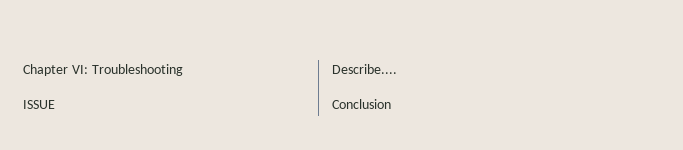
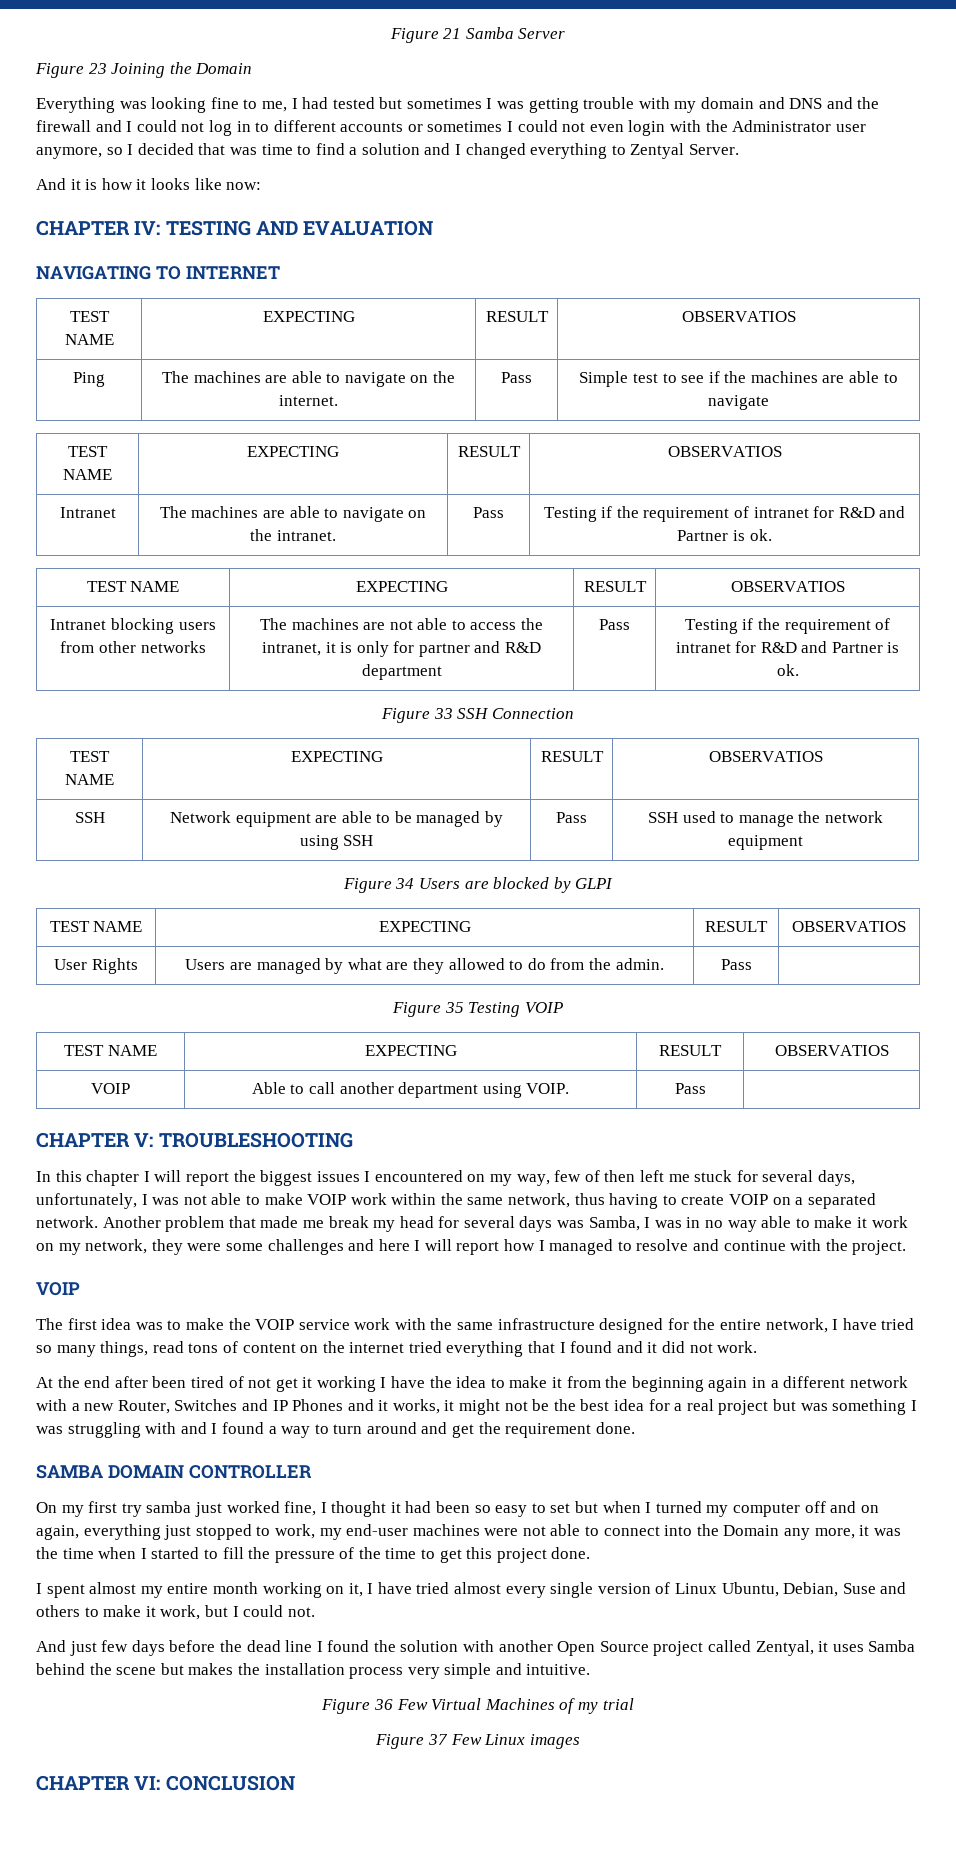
[23,64,183,76] [23,100,55,109] [332,64,397,74] [332,99,391,109] Chapter VI: Troubleshooting // ISSUE // Describe.... // Conclusion -> [389,27,566,43] [35,62,253,78] [36,97,880,113] [36,120,866,136] [36,143,740,159] [36,178,262,190] [36,220,434,236] [36,266,280,280] [69,311,110,322] [64,334,114,345] [262,311,355,322] [485,311,549,322] [681,311,796,322] [73,372,105,387] [161,371,456,387] [279,395,338,406] [501,372,532,383] [579,371,898,387] [708,395,769,410] [68,446,108,457] [63,469,112,480] [247,446,339,457] [457,446,521,457] [667,446,782,457] [59,507,116,518] [159,506,427,522] [250,529,336,541] [473,507,504,518] [543,506,906,522] [677,529,772,541] [86,581,180,592] [355,581,448,592] [583,581,647,592] [730,581,845,592] [50,618,216,634] [60,641,206,653] [259,618,544,630] [261,641,542,657] [361,664,442,680] [599,619,630,630] [684,618,891,634] [675,641,900,653] [776,664,799,676] [381,708,574,723] [70,751,110,762] [65,774,114,785] [290,751,383,762] [540,751,604,762] [708,751,823,762] [74,812,105,823] [169,811,504,827] [299,835,374,850] [556,812,587,823] [648,811,883,827] [728,835,803,850] [342,877,614,893] [49,921,143,932] [378,921,471,932] [705,921,768,932] [792,921,906,932] [54,958,138,974] [185,958,664,974] [720,959,752,970] [392,1002,563,1017] [64,1045,157,1056] [364,1045,457,1056] [659,1045,722,1056] [774,1045,889,1056] [91,1083,130,1094] [251,1082,570,1098] [674,1083,706,1094] [36,1132,353,1148] [36,1170,855,1186] [36,1193,876,1209] [36,1216,908,1232] [36,1239,907,1255] [36,1282,80,1296] [36,1318,915,1334] [36,1341,758,1357] [36,1376,908,1392] [36,1399,917,1415] [36,1422,635,1438] [36,1465,312,1479] [36,1501,879,1517] [36,1524,901,1540] [36,1547,591,1563] [36,1582,907,1598] [36,1605,315,1620] [36,1640,916,1656] [36,1663,591,1679] [321,1698,634,1714] [375,1734,580,1749] [36,1775,295,1791] Figure 21 Samba Server // Figure 23 Joining the Domain // Everything was looking fine to me, I had tested but sometimes I was getting trouble with my domain and DNS and the firewall and I could not log in to different accounts or sometimes I could not even login with the Administrator user anymore, so I decided that was time to find a solution and I changed everything to Zentyal Server. // And it is how it looks like now: // CHAPTER IV: TESTING AND EVALUATION // NAVIGATING TO INTERNET // TEST NAME | EXPECTING | RESULT | OBSERVATIOS // Ping | The machines are able to navigate on the internet. | Pass | Simple test to see if the machines are able to navigate // TEST NAME | EXPECTING | RESULT | OBSERVATIOS // Intranet | The machines are able to navigate on the intranet. | Pass | Testing if the requirement of intranet for R&D and Partner is ok. // TEST NAME | EXPECTING | RESULT | OBSERVATIOS // Intranet blocking users from other networks | The machines are not able to access the intranet, it is only for partner and R&D department | Pass | Testing if the requirement of intranet for R&D and Partner is ok. // Figure 33 SSH Connection // TEST NAME | EXPECTING | RESULT | OBSERVATIOS // SSH | Network equipment are able to be managed by using SSH | Pass | SSH used to manage the network equipment // Figure 34 Users are blocked by GLPI // TEST NAME | EXPECTING | RESULT | OBSERVATIOS // User Rights | Users are managed by what are they allowed to do from the admin. | Pass | // Figure 35 Testing VOIP // TEST NAME | EXPECTING | RESULT | OBSERVATIOS // VOIP | Able to call another department using VOIP. | Pass | // CHAPTER V: TROUBLESHOOTING // In this chapter I will report the biggest issues I encountered on my way, few of then left me stuck for several days, unfortunately, I was not able to make VOIP work within the same network, thus having to create VOIP on a separated network. Another problem that made me break my head for several days was Samba, I was in no way able to make it work on my network, they were some challenges and here I will report how I managed to resolve and continue with the project. // VOIP // The first idea was to make the VOIP service work with the same infrastructure designed for the entire network, I have tried so many things, read tons of content on the internet tried everything that I found and it did not work. // At the end after been tired of not get it working I have the idea to make it from the beginning again in a different network with a new Router, Switches and IP Phones and it works, it might not be the best idea for a real project but was something I was struggling with and I found a way to turn around and get the requirement done. // SAMBA DOMAIN CONTROLLER // On my first try samba just worked fine, I thought it had been so easy to set but when I turned my computer off and on again, everything just stopped to work, my end-user machines were not able to connect into the Domain any more, it was the time when I started to fill the pressure of the time to get this project done. // I spent almost my entire month working on it, I have tried almost every single version of Linux Ubuntu, Debian, Suse and others to make it work, but I could not. // And just few days before the dead line I found the solution with another Open Source project called Zentyal, it uses Samba behind the scene but makes the installation process very simple and intuitive. // Figure 36 Few Virtual Machines of my trial // Figure 37 Few Linux images // CHAPTER VI: CONCLUSION

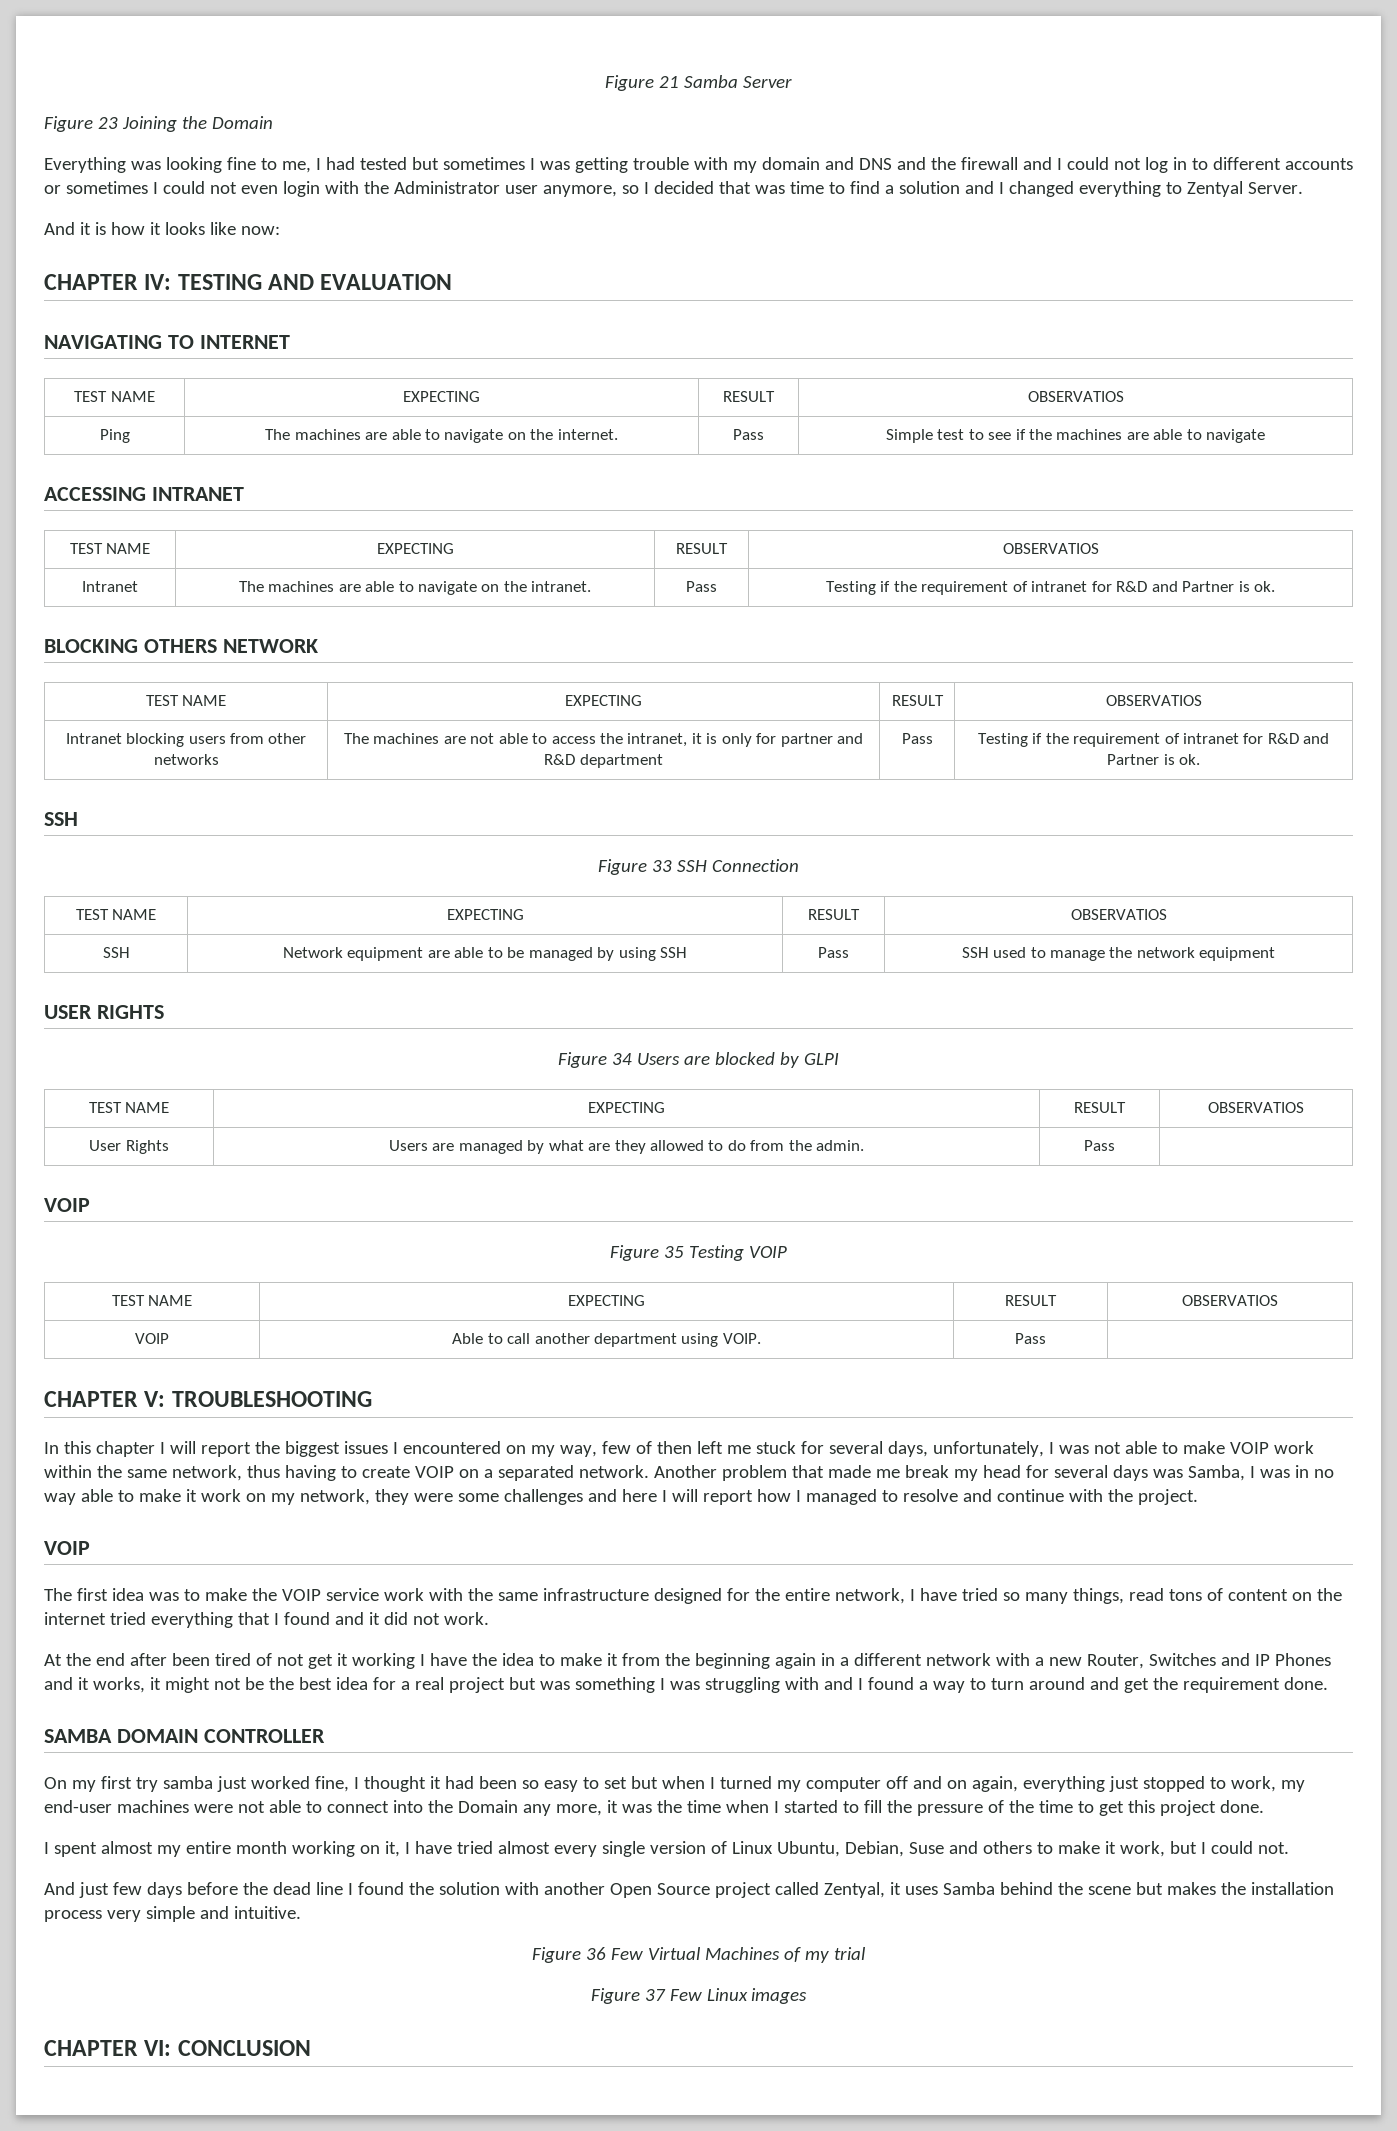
(769, 402) none -> [44,487,244,501] // ACCESSING INTRANET
(772, 535) none -> [44,639,318,653] // BLOCKING OTHERS NETWORK
(799, 670) none -> [44,812,78,826] // SSH
(803, 842) none -> [44,1005,164,1019] // USER RIGHTS
(752, 964) none -> [44,1198,90,1212] // VOIP

